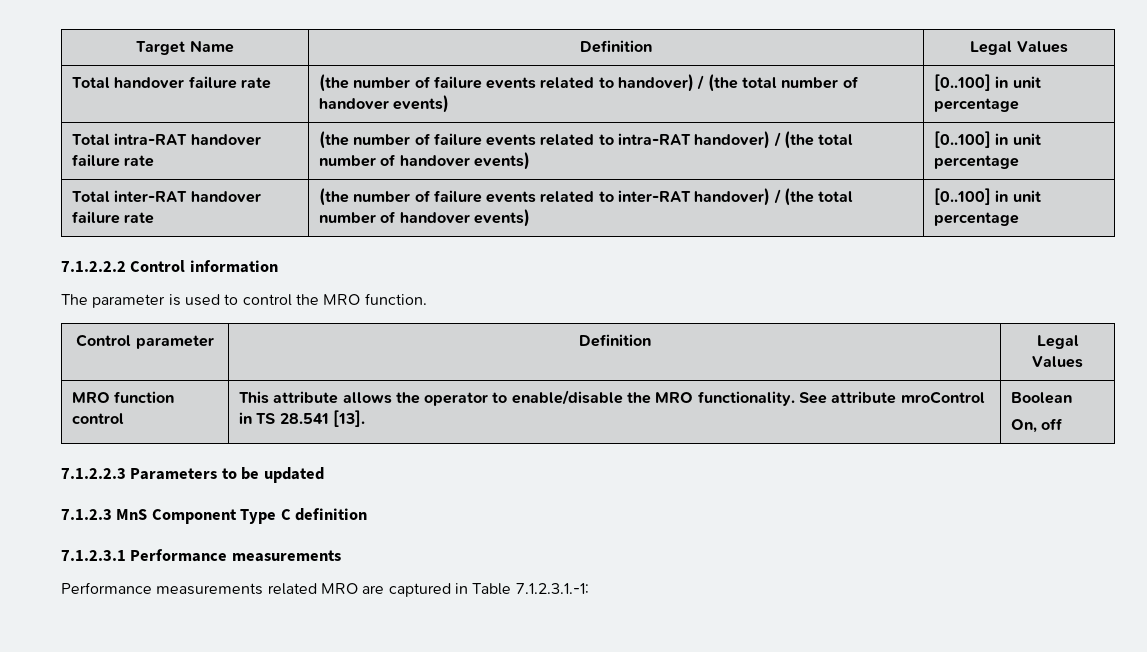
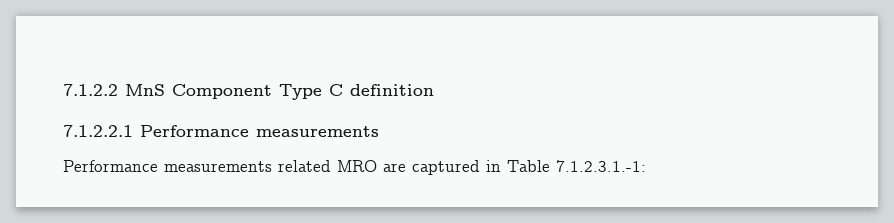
[136,40,234,55] [580,40,652,53] [970,41,1068,55] [71,76,271,89] [318,74,859,92] [318,95,450,113] [933,74,1041,91] [933,98,1019,112] [71,133,261,146] [71,154,155,167] [318,131,854,149] [318,152,530,170] [933,131,1041,148] [933,155,1019,169] [71,190,261,203] [71,211,155,224] [318,188,854,206] [318,209,530,227] [933,188,1041,205] [933,212,1019,226] [61,260,278,273] [61,293,427,308] [76,334,214,349] [578,334,651,347] [1036,335,1079,349] [1032,356,1083,368] [71,391,175,403] [71,413,124,424] [238,390,985,406] [238,410,365,427] [1010,392,1072,404] [1010,418,1064,433] [61,467,324,483] [61,509,112,520] Target Name | Definition | Legal Values // Total handover failure rate | (the number of failure events related to handover) / (the total number of handover events) | [0..100] in unit percentage // Total intra-RAT handover failure rate | (the number of failure events related to intra-RAT handover) / (the total number of handover events) | [0..100] in unit percentage // Total inter-RAT handover failure rate | (the number of failure events related to inter-RAT handover) / (the total number of handover events) | [0..100] in unit percentage // 7.1.2.2.2 Control information // The parameter is used to control the MRO function. // Control parameter | Definition | Legal Values // MRO function control | This attribute allows the operator to enable/disable the MRO functionality. See attribute mroControl in TS 28.541 [13]. | Boolean // On, off // 7.1.2.2.3 Parameters to be updated // 7.1.2.3 -> [63,84,118,96] 7.1.2.2
[61,550,126,561] 7.1.2.3.1 -> [63,125,133,137] 7.1.2.2.1

